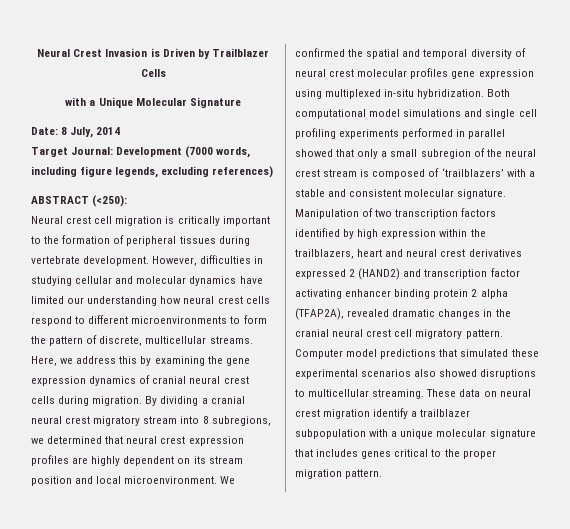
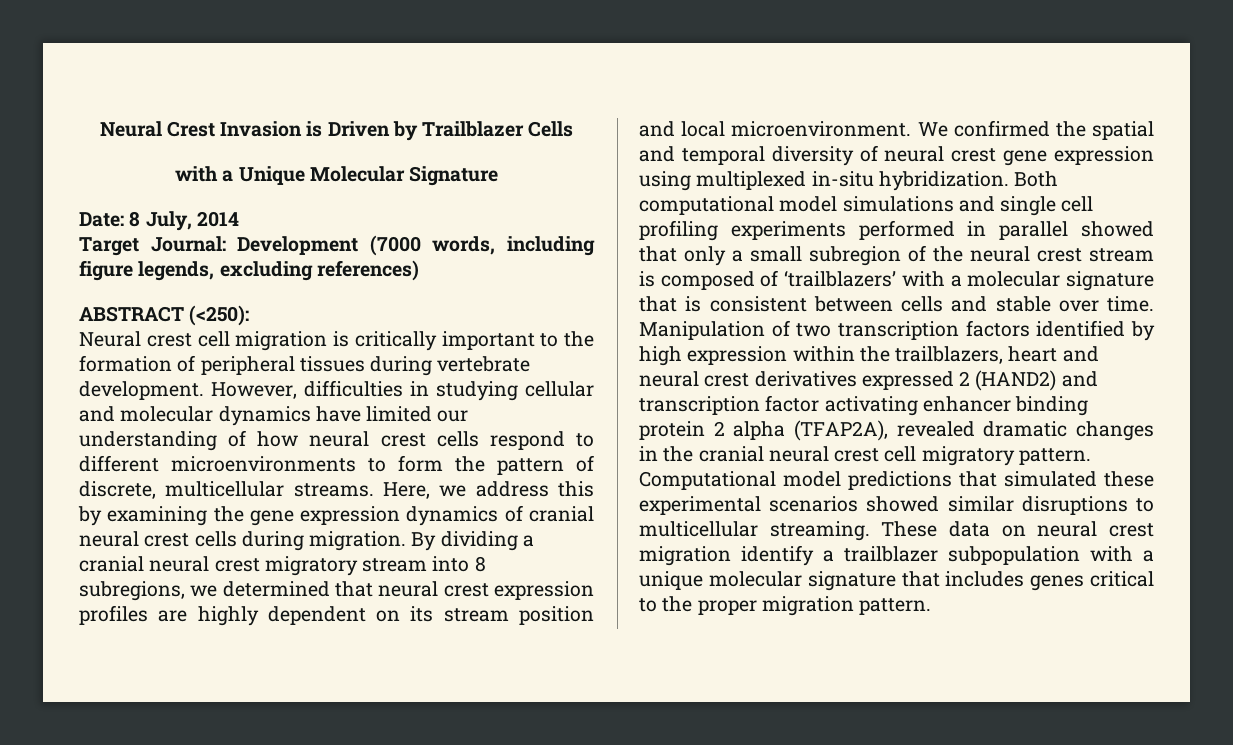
(158, 301) none -> [228,430,247,447] of
[357,68,449,79] molecular profiles -> (997, 155) none
[295,189,507,199] stable and consistent molecular signature. -> [967,271,1154,291] [639,296,1154,312] molecular signature that is consistent between cells and stable over time.
[295,349,343,359] Computer -> [639,471,776,490] Computational
[414,369,478,377] also showed -> [866,496,1014,512] showed similar

